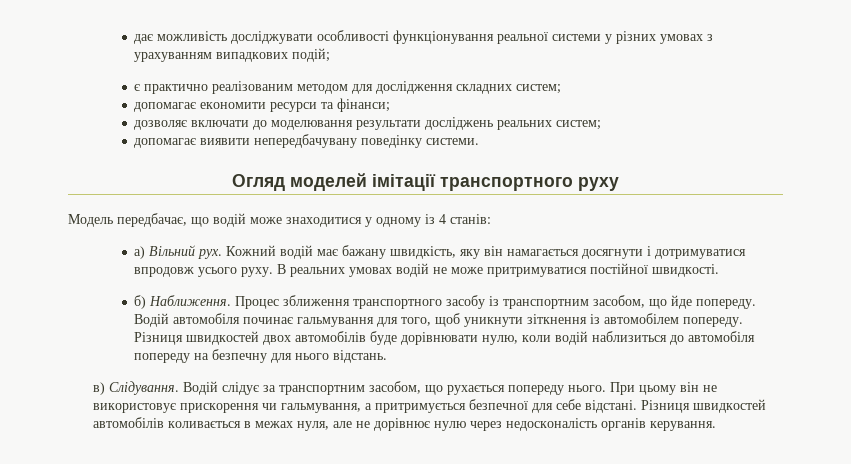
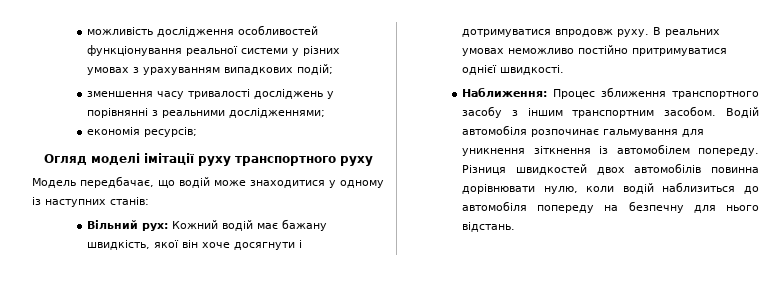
[134,30,390,44] дає можливість досліджувати особливості -> [87,25,319,37] можливість дослідження особливостей
[134,81,562,94] [134,98,391,112] [134,117,602,130] [134,134,480,148] [232,173,436,191] є практично реалізованим методом для дослідження складних систем; // допомагає економити ресурси та фінанси; // дозволяє включати до моделювання результати досліджень реальних систем; // допомагає виявити непередбачувану поведінку системи. // Огляд моделей імітації -> [87,89,335,99] [87,108,326,118] [87,127,198,137] [43,153,231,166] зменшення часу тривалості досліджень у порівнянні з реальними дослідженнями; // економія ресурсів; // Огляд моделі імітації руху
[439,214,446,224] 4 -> [45,199,106,207] наступних
[134,245,223,259] а) Вільний рух. -> [87,220,169,231] Вільний рух:
[460,246,580,259] яку він намагається -> [154,240,231,248] якої він хоче
[198,267,238,277] усього -> (614, 33) none
[396,263,649,277] водій не може притримуватися постійної -> [508,45,728,56] [462,65,498,75] неможливо постійно притримуватися однієї
[134,295,232,309] б) Наближення. -> [462,87,548,97] Наближення:
[489,295,757,309] із транспортним засобом, що йде попереду. -> [511,106,717,118] з іншим транспортним засобом.
[243,317,294,324] починає -> [531,129,600,137] розпочинає
[401,313,524,327] того, щоб уникнути -> [462,148,526,156] уникнення
[370,331,398,345] буде -> [711,167,759,173] повинна
[93,381,718,395] [93,399,767,413] [93,417,717,431] // в) Слідування. Водій слідує за транспортним засобом, що рухається попереду нього. При цьому він не використовує прискорення чи гальмування, а притримується безпечної для себе відстані. Різниця швидкостей автомобілів коливається в межах нуля, але не дорівнює нулю через недосконалість органів керування. -> (516, 227) none

